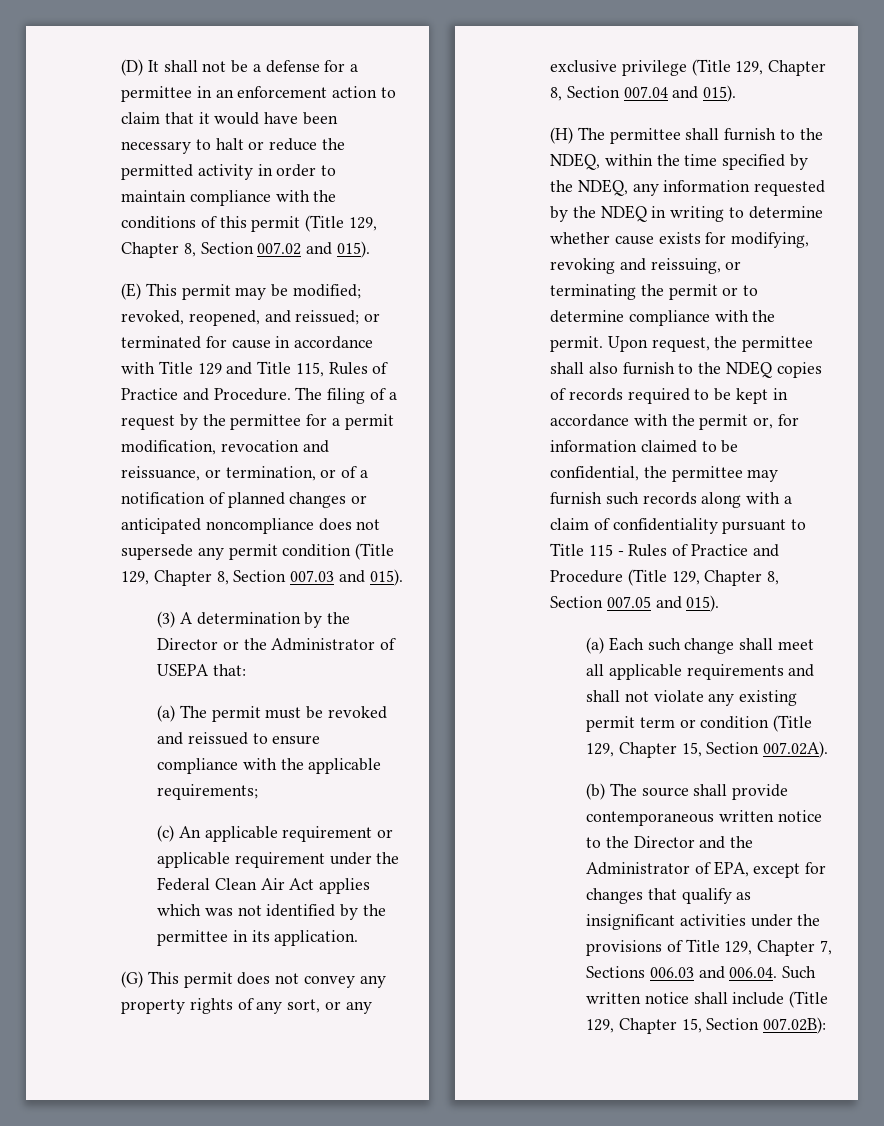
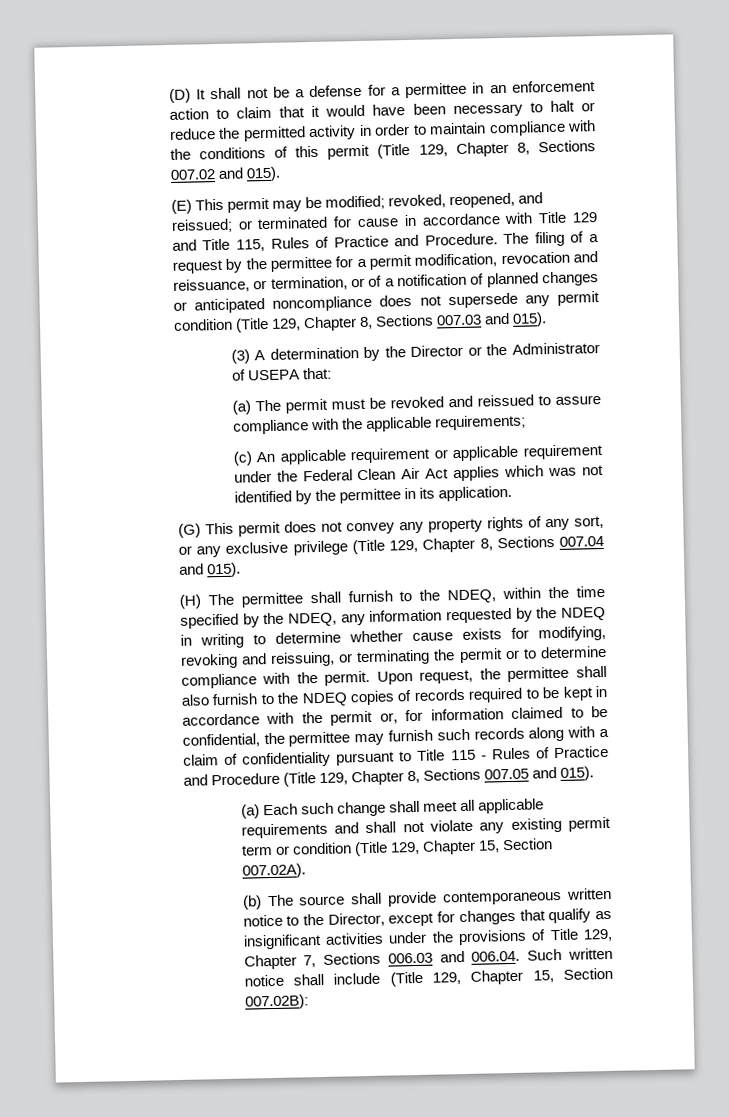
[200,242,254,254] Section -> [538,140,596,153] Sections
[233,570,287,582] Section -> [375,314,435,327] Sections
[272,735,321,745] ensure -> [555,395,601,405] assure
[566,86,620,98] Section -> [496,536,555,549] Sections
[550,596,604,608] Section -> [423,768,482,781] Sections
[633,836,754,849] [586,861,749,877] Director and the Administrator of EPA, -> [327,912,385,927] Director,

